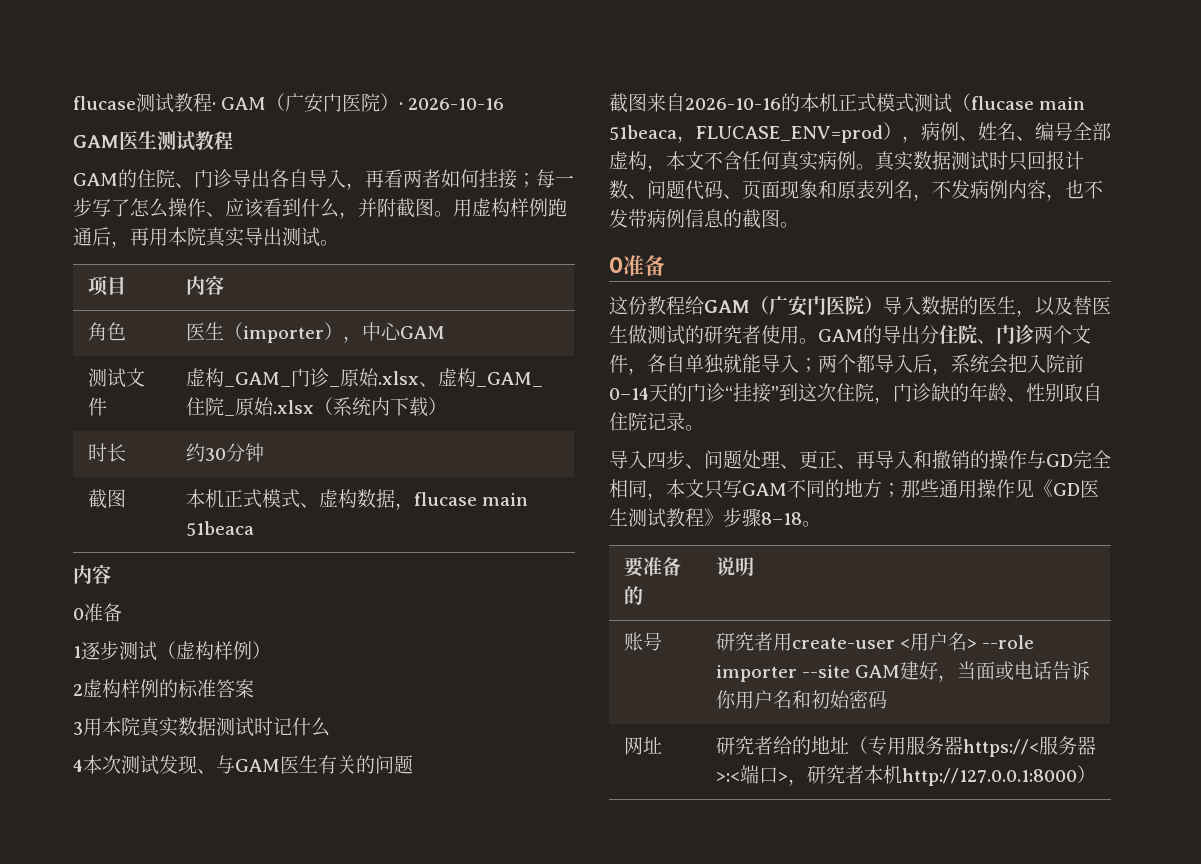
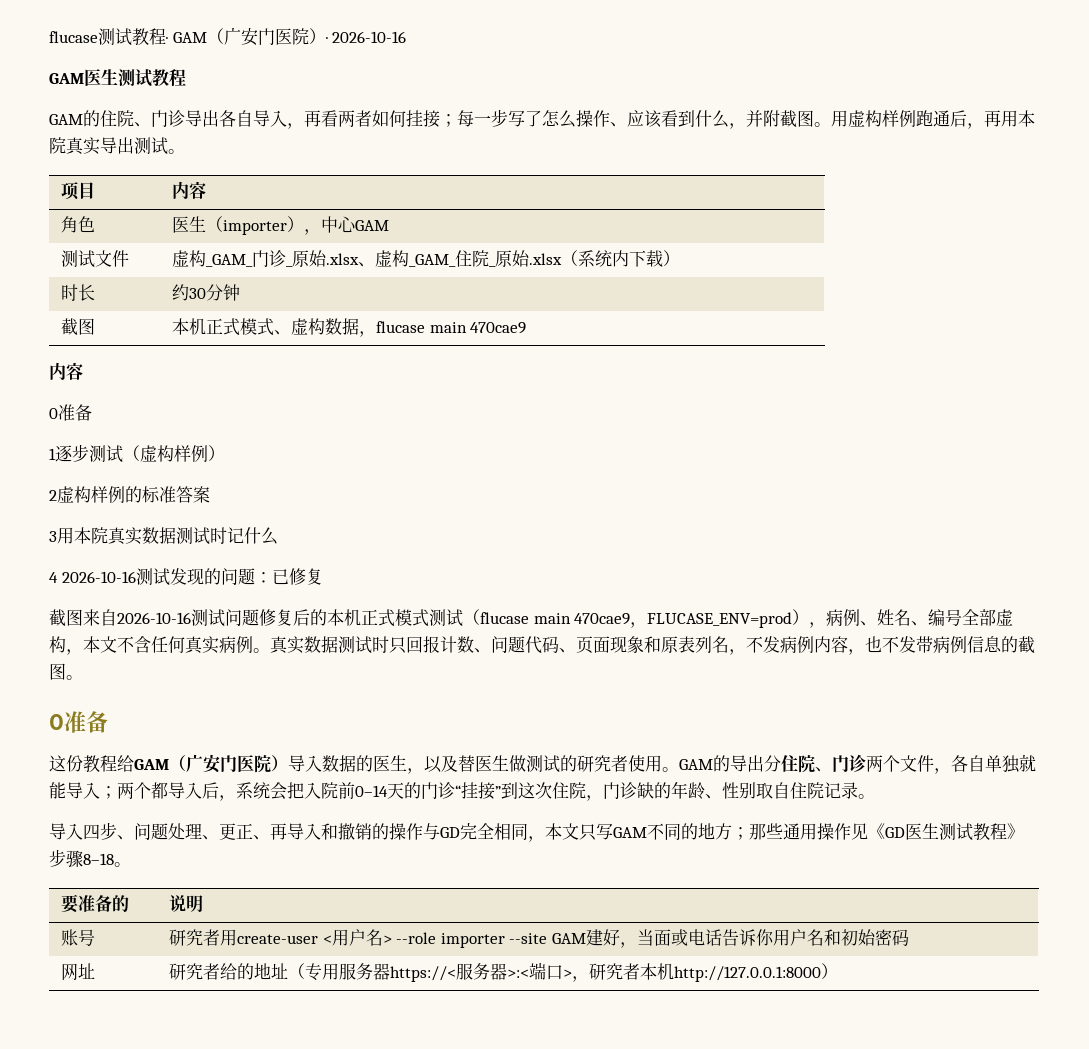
[185,521,254,536] 51beaca -> [470,322,527,334] 470cae9
[83,755,121,774] 本次 -> [61,571,136,583] 2026-10-16
[197,755,356,774] 、与GAM医生有关 -> (204, 576) none
(413, 764) none -> [254,568,323,585] ：已修复
(781, 104) none -> [191,609,310,627] 测试问题修复后
[609,125,677,140] 51beaca -> [574,613,631,625] 470cae9

